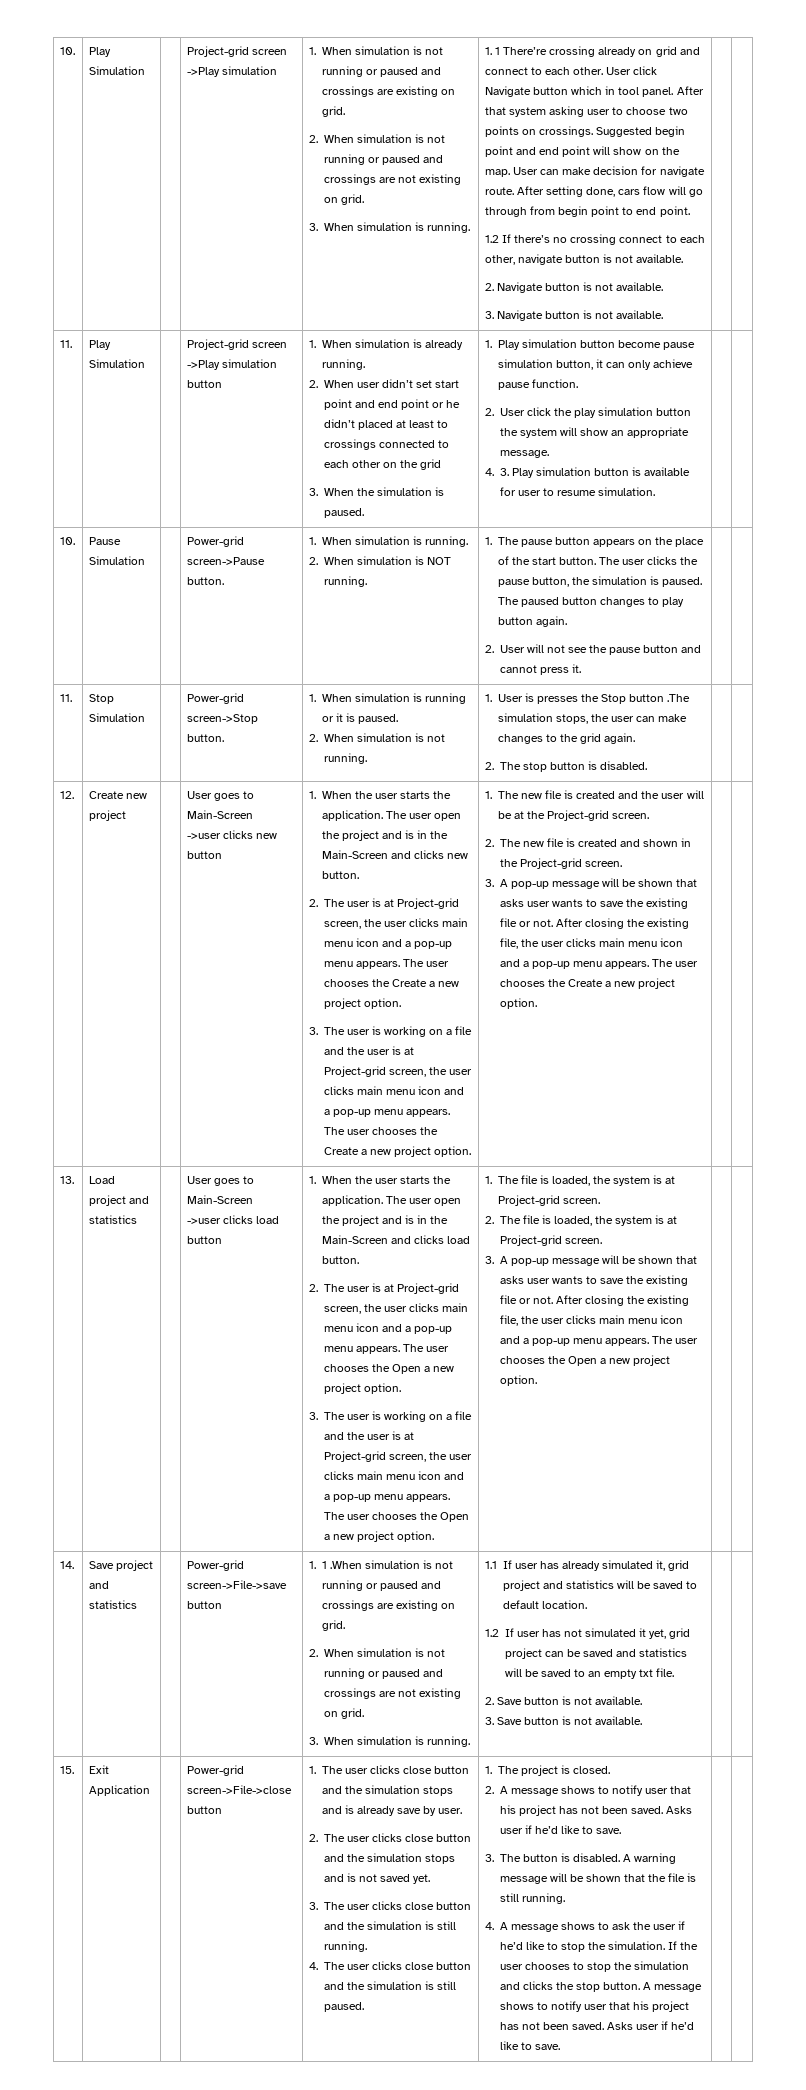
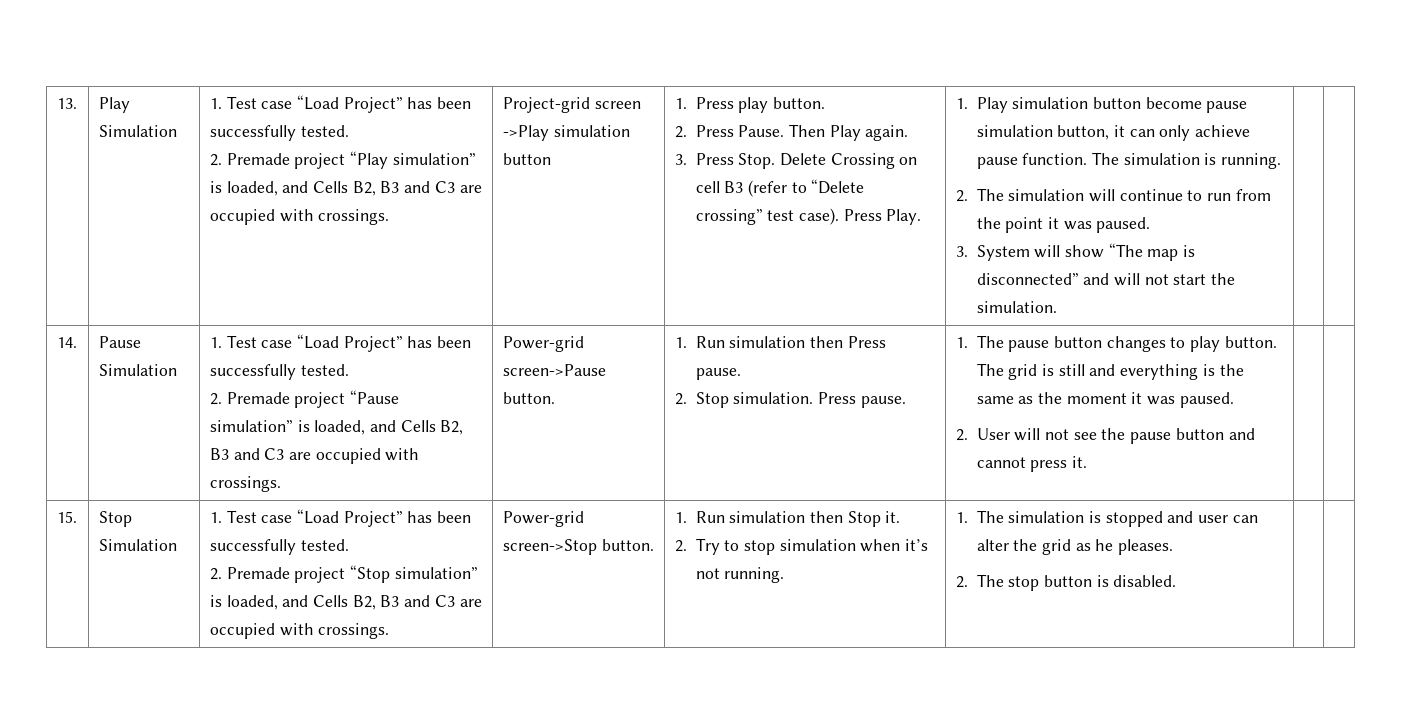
[59,47,75,55] [88,47,111,57] [88,66,145,75] [186,46,288,57] [186,66,278,77] [308,46,443,55] [321,66,441,77] [321,86,455,97] [321,106,345,117] [308,134,445,143] [323,154,443,165] [323,174,461,185] [323,194,364,205] [308,222,470,233] [484,46,700,57] [484,66,658,75] [484,86,704,97] [484,106,688,117] [484,126,686,137] [484,146,680,157] [484,166,705,177] [484,186,703,197] [484,206,690,217] [484,234,705,245] [484,254,684,265] [484,282,664,293] [484,310,664,321] [59,340,72,348] [88,340,111,350] [88,359,145,368] 10. | Play Simulation | | Project-grid screen ->Play simulation | 1. When simulation is not running or paused and crossings are existing on grid. // 2. When simulation is not running or paused and crossings are not existing on grid. // 3. When simulation is running. | 1. 1 There’re crossing already on grid and connect to each other. User click Navigate button which in tool panel. After that system asking user to choose two points on crossings. Suggested begin point and end point will show on the map. User can make decision for navigate route. After setting done, cars flow will go through from begin point to end point. // 1.2 If there’s no crossing connect to each other, navigate button is not available. // 2. Navigate button is not available. // 3. Navigate button is not available. | | // 11. | Play Simulation | -> [56,98,77,109] [98,97,130,113] [98,125,177,137] [209,95,472,113] [209,125,349,141] [209,151,476,169] [209,181,482,196] [209,209,390,225] 13. | Play Simulation | 1. Test case “Load Project” has been successfully tested. // 2. Premade project “Play simulation” is loaded, and Cells B2, B3 and C3 are occupied with crossings.
[321,339,463,350] [321,359,365,370] [308,379,460,388] [323,399,461,410] [323,419,449,430] [323,439,449,450] [323,459,442,470] [308,487,444,496] [323,508,364,518] When simulation is already running. // 2. When user didn’t set start point and end point or he didn’t placed at least to crossings connected to each other on the grid // 3. When the simulation is paused. -> [695,97,825,113] [674,124,909,141] [674,153,918,169] [695,179,865,197] [695,208,922,225] Press play button. // 2. Press Pause. Then Play again. // 3. Press Stop. Delete Crossing on cell B3 (refer to “Delete crossing” test case). Press Play.
[484,407,692,418] [499,427,690,438] [499,450,549,458] [484,467,691,478] [499,487,596,496] // 2. User click the play simulation button the system will show an appropriate message. // 4. 3. Play simulation button is available for user to resume -> [1091,152,1282,169] [955,188,1271,202] [976,217,1151,233] [955,243,1196,261] [976,273,1236,286] The simulation is running. // 2. The simulation will continue to run from the point it was paused. // 3. System will show “The map is disconnected” and will not start the
[59,537,75,545] 10. -> [56,337,77,348] 14.
[186,536,244,547] [186,557,265,565] [186,577,224,585] [308,536,468,547] [308,556,451,565] [323,576,367,587] [484,537,705,547] [497,556,699,565] [497,576,703,587] [497,597,685,607] [497,616,567,627] | Power-grid screen->Pause button. | 1. When simulation is running. // 2. When simulation is NOT running. | 1. The pause button appears on the place of the start button. The user clicks the pause button, the simulation is paused. The paused button changes to play button again. -> [209,334,472,352] [209,364,349,380] [209,390,399,408] [209,420,464,435] [209,448,420,464] [209,476,281,492] [502,336,584,352] [502,364,606,376] [502,392,555,404] [674,336,886,348] [695,368,741,380] [674,392,906,408] [955,335,1277,352] [976,363,1244,380] [976,392,1234,408] 1. Test case “Load Project” has been successfully tested. // 2. Premade project “Pause simulation” is loaded, and Cells B2, B3 and C3 are occupied with crossings. | Power-grid screen->Pause button. | 1. Run simulation then Press pause. // 2. Stop simulation. Press pause. | 1. The pause button changes to play button. The grid is still and everything is the same as the moment it was paused.
[59,694,72,702] 11. -> [56,511,77,523] 15.
[186,693,244,704] [186,714,258,724] [186,734,224,742] [308,693,466,704] [321,713,398,724] [308,733,445,742] [323,753,367,764] [484,693,691,704] [497,713,688,724] [497,733,636,744] | Power-grid screen->Stop button. | 1. When simulation is running or it is paused. // 2. When simulation is not running. | 1. User is presses the Stop button .The simulation stops, the user can make changes to the grid again. -> [209,509,472,527] [209,539,349,555] [209,565,478,583] [209,595,482,610] [209,623,390,639] [502,511,584,527] [502,539,654,555] [674,511,901,527] [674,538,929,555] [695,567,785,583] [955,510,1258,527] [976,539,1174,555] 1. Test case “Load Project” has been successfully tested. // 2. Premade project “Stop simulation” is loaded, and Cells B2, B3 and C3 are occupied with crossings. | Power-grid screen->Stop button. | 1. Run simulation then Stop it. // 2. Try to stop simulation when it’s not running. | 1. The simulation is stopped and user can alter the grid as he pleases.
[59,791,74,799] [88,791,148,799] [88,810,126,821] [186,791,255,801] [186,810,253,819] [186,830,278,839] [186,851,222,859] [308,791,452,799] [321,810,461,821] [321,830,449,841] [321,850,468,859] [321,871,359,879] [308,898,460,909] [323,918,469,929] [323,938,453,949] [323,959,449,969] [323,979,460,987] [323,998,401,1009] [308,1026,473,1037] [323,1046,415,1055] [323,1066,472,1077] [323,1086,465,1095] [323,1109,450,1117] [323,1127,438,1135] [323,1146,472,1157] [484,790,704,799] [497,810,650,821] [484,838,692,847] [499,858,622,869] [484,878,698,889] [499,898,689,909] [499,918,690,929] [499,938,684,949] [499,959,699,969] [499,978,676,989] [499,998,537,1009] [59,1176,74,1184] [88,1176,115,1184] [88,1195,150,1206] [88,1215,137,1224] [186,1176,255,1186] [186,1195,253,1204] [186,1215,280,1224] [186,1236,222,1244] [308,1176,452,1184] [321,1195,461,1206] [321,1215,449,1226] [321,1235,470,1244] [321,1256,359,1264] [308,1283,460,1294] [323,1303,469,1314] [323,1323,453,1334] [323,1344,449,1354] [323,1364,455,1374] [323,1383,401,1394] [308,1411,473,1422] [323,1431,415,1440] [323,1451,472,1462] [323,1471,465,1480] [323,1494,450,1502] [323,1512,470,1522] [323,1531,434,1542] [484,1175,676,1186] [497,1195,600,1206] [484,1215,678,1226] [499,1235,602,1246] [484,1255,698,1266] [499,1275,689,1286] [499,1295,690,1306] [499,1315,684,1326] [499,1336,699,1346] [499,1355,671,1366] [499,1375,537,1386] [59,1561,74,1569] [88,1560,154,1571] [88,1581,109,1589] [88,1600,137,1609] [186,1560,244,1571] [186,1580,287,1589] [186,1601,222,1609] [308,1560,454,1569] [321,1580,441,1591] [321,1600,455,1611] [321,1620,345,1631] [308,1648,445,1657] [323,1668,443,1679] [323,1688,461,1699] [323,1708,364,1719] [308,1736,470,1747] [484,1560,690,1571] [502,1580,698,1591] [502,1600,587,1609] [484,1628,691,1639] [504,1648,688,1659] [504,1668,675,1679] [484,1696,643,1705] [484,1716,643,1725] [59,1766,74,1774] [88,1765,109,1774] [88,1785,150,1796] [186,1765,244,1776] [186,1785,292,1794] [186,1806,222,1814] [308,1765,470,1774] [321,1785,453,1796] [321,1805,463,1816] [308,1833,472,1842] [323,1853,455,1864] [323,1873,431,1884] [308,1901,472,1910] [323,1921,457,1930] [323,1941,367,1952] [308,1961,472,1970] [323,1981,457,1990] [323,2002,364,2012] [484,1765,610,1776] [484,1785,692,1796] [499,1805,693,1816] [499,1825,622,1834] [484,1853,677,1864] [499,1873,697,1884] [499,1893,565,1904] [484,1921,686,1932] [499,1941,699,1952] [499,1961,690,1972] [499,1981,703,1992] [499,2001,690,2012] [499,2021,695,2030] [499,2041,560,2050] // 12. | Create new project | | User goes to Main-Screen // ->user clicks new button | 1. When the user starts the application. The user open the project and is in the Main-Screen and clicks new button. // 2. The user is at Project-grid screen, the user clicks main menu icon and a pop-up menu appears. The user chooses the Create a new project option. // 3. The user is working on a file and the user is at Project-grid screen, the user clicks main menu icon and a pop-up menu appears. The user chooses the Create a new project option. | 1. The new file is created and the user will be at the Project-grid screen. // 2. The new file is created and shown in the Project-grid screen. // 3. A pop-up message will be shown that asks user wants to save the existing file or not. After closing the existing file, the user clicks main menu icon and a pop-up menu appears. The user chooses the Create a new project option. | | // 13. | Load project and statistics | | User goes to Main-Screen // ->user clicks load button | 1. When the user starts the application. The user open the project and is in the Main-Screen and clicks load button. // 2. The user is at Project-grid screen, the user clicks main menu icon and a pop-up menu appears. The user chooses the Open a new project option. // 3. The user is working on a file and the user is at Project-grid screen, the user clicks main menu icon and a pop-up menu appears. The user chooses the Open a new project option. | 1. The file is loaded, the system is at Project-grid screen. // 2. The file is loaded, the system is at Project-grid screen. // 3. A pop-up message will be shown that asks user wants to save the existing file or not. After closing the existing file, the user clicks main menu icon and a pop-up menu appears. The user chooses the Open a new project option. | | // 14. | Save project and statistics | | Power-grid screen->File->save button | 1. 1 .When simulation is not running or paused and crossings are existing on grid. // 2. When simulation is not running or paused and crossings are not existing on grid. // 3. When simulation is running. | 1.1 If user has already simulated it, grid project and statistics will be saved to default location. // 1.2 If user has not simulated it yet, grid project can be saved and statistics will be saved to an empty txt file. // 2. Save button is not available. // 3. Save button is not available. | | // 15. | Exit Application | | Power-grid screen->File->close button | 1. The user clicks close button and the simulation stops and is already save by user. // 2. The user clicks close button and the simulation stops and is not saved yet. // 3. The user clicks close button and the simulation is still running. // 4. The user clicks close button and the simulation is still paused. | 1. The project is closed. // 2. A message shows to notify user that his project has not been saved. Asks user if he’d like to save. // 3. The button is disabled. A warning message will be shown that the file is still running. // 4. A message shows to ask the user if he’d like to stop the simulation. If the user chooses to stop the simulation and clicks the stop button. A message shows to notify user that his project has not been saved. Asks user if he’d like to save. | | -> (1177, 581) none

